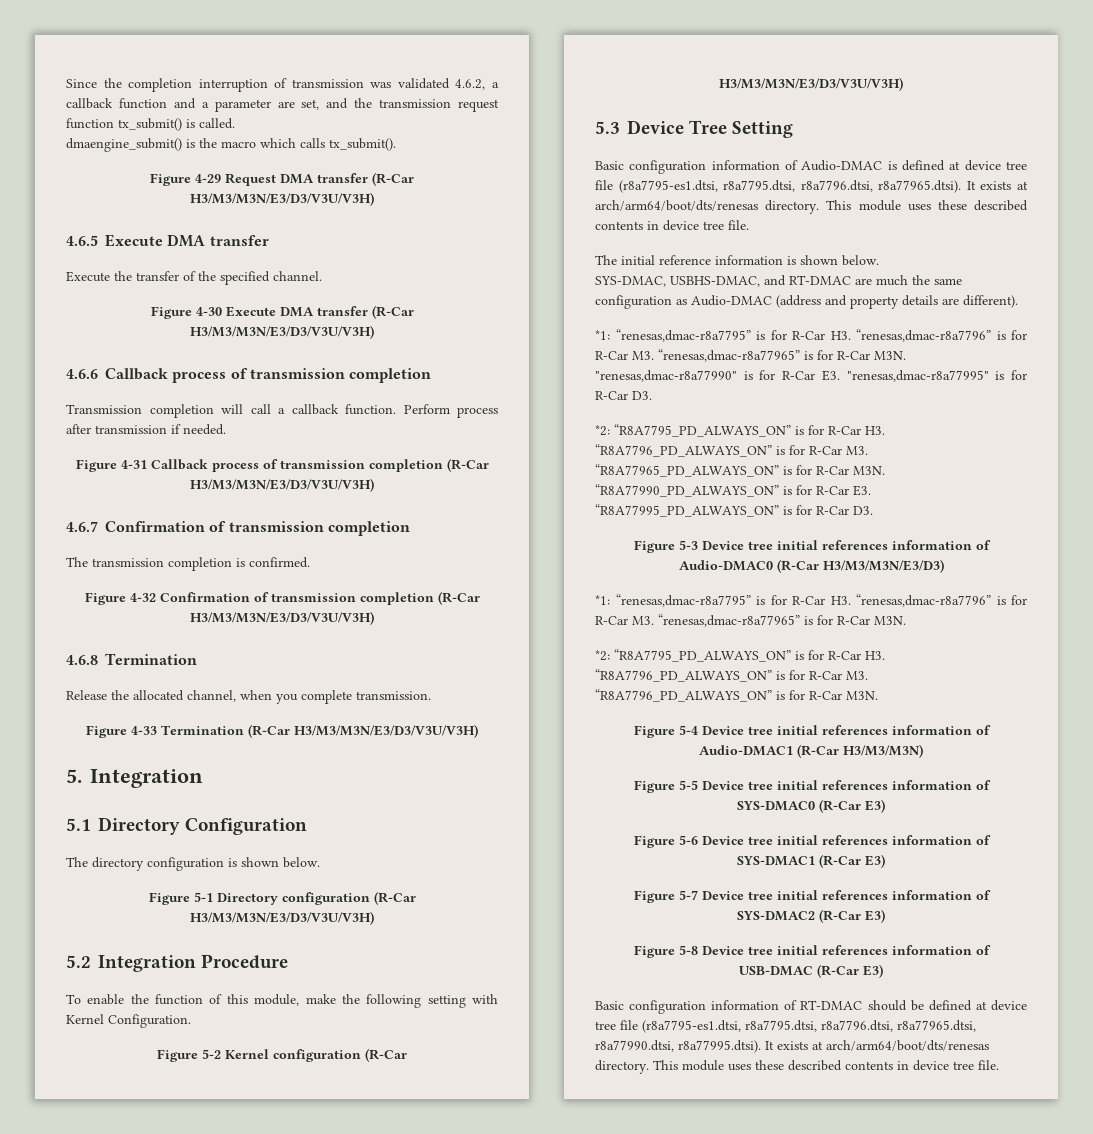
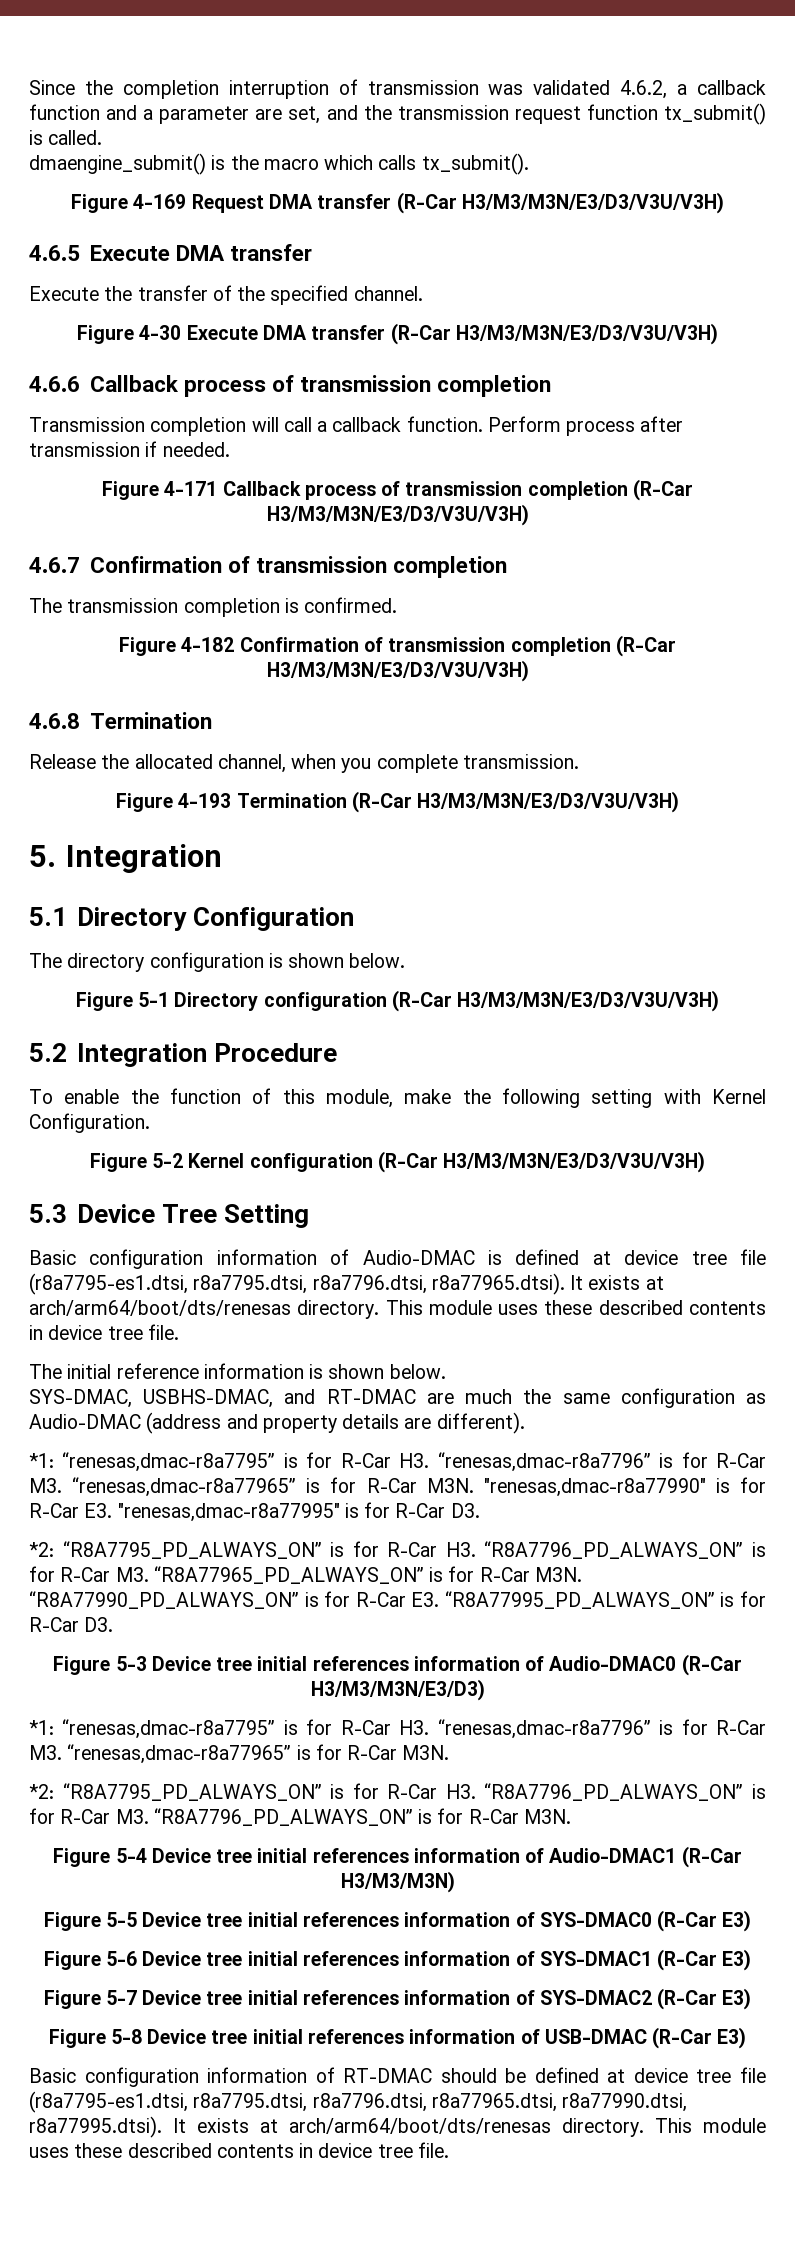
[195,174,221,183] 4-29 -> [133,194,187,209] 4-169
[120,460,147,469] 4-31 -> [164,481,218,496] 4-171
[129,593,156,602] 4-32 -> [181,637,235,652] 4-182
[131,726,157,735] 4-33 -> [178,793,232,808] 4-193

